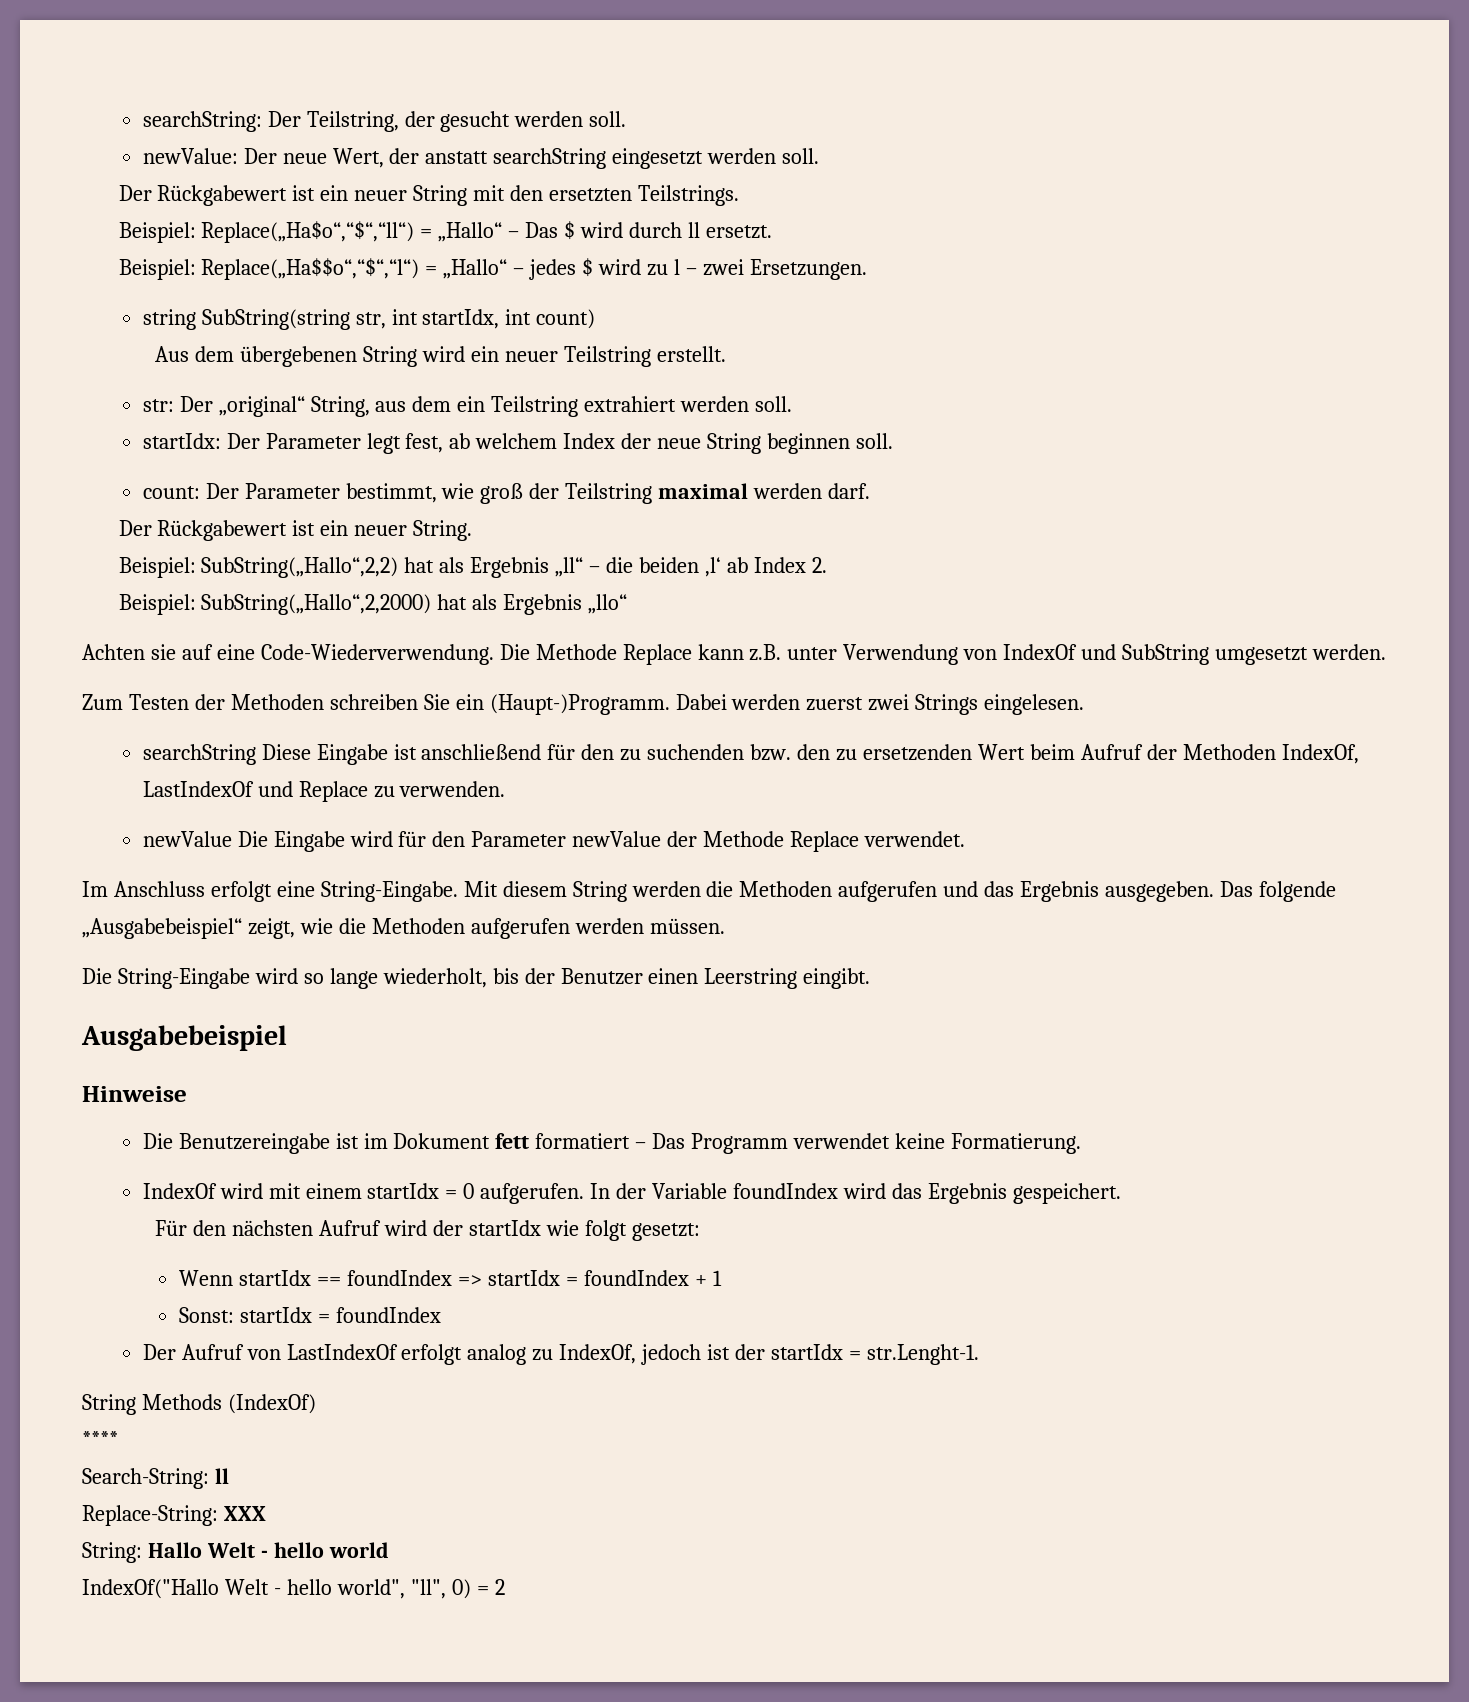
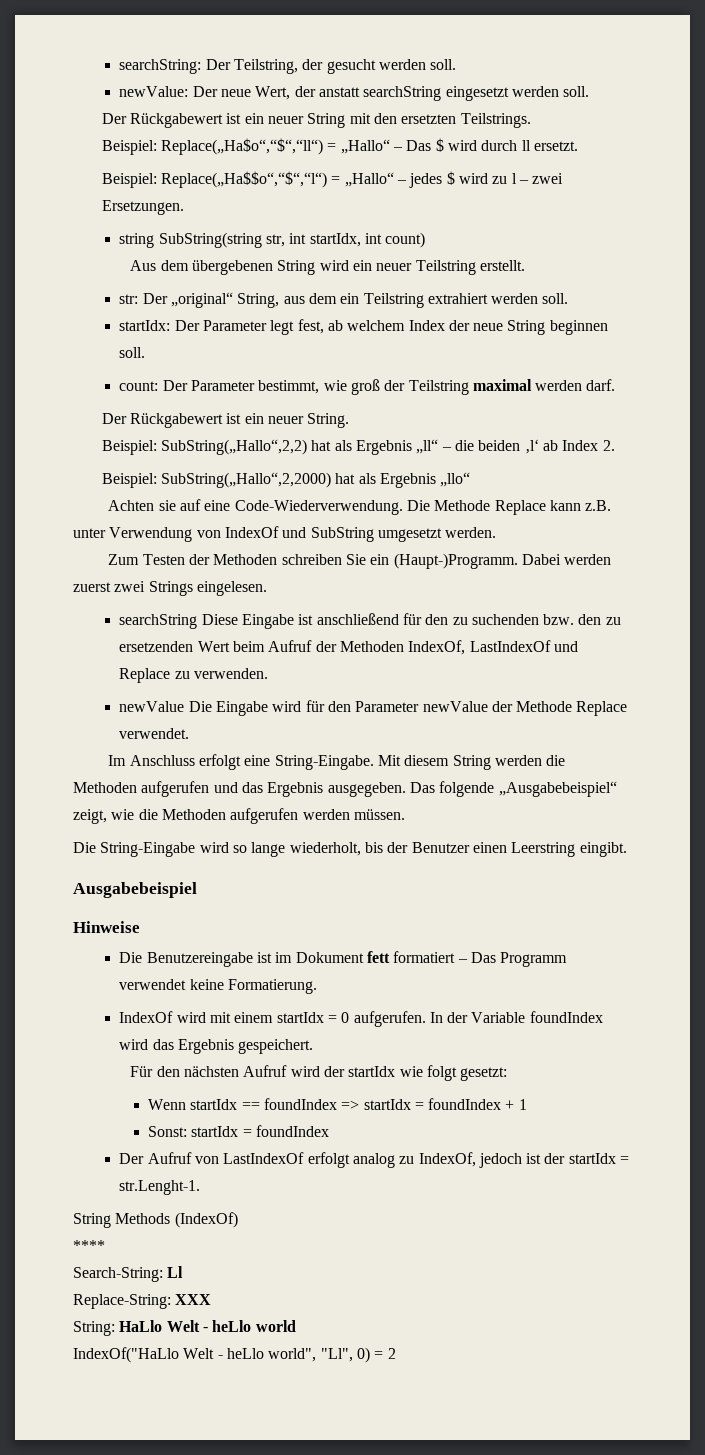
[214,1468,229,1484] ll -> [167,1266,184,1278] Ll
[147,1542,324,1558] Hallo Welt - hello -> [119,1320,252,1332] HaLlo Welt - heLlo
[82,1579,446,1599] IndexOf("Hallo Welt - hello world", "ll", -> [73,1347,353,1363] IndexOf("HaLlo Welt - heLlo world", "Ll",

